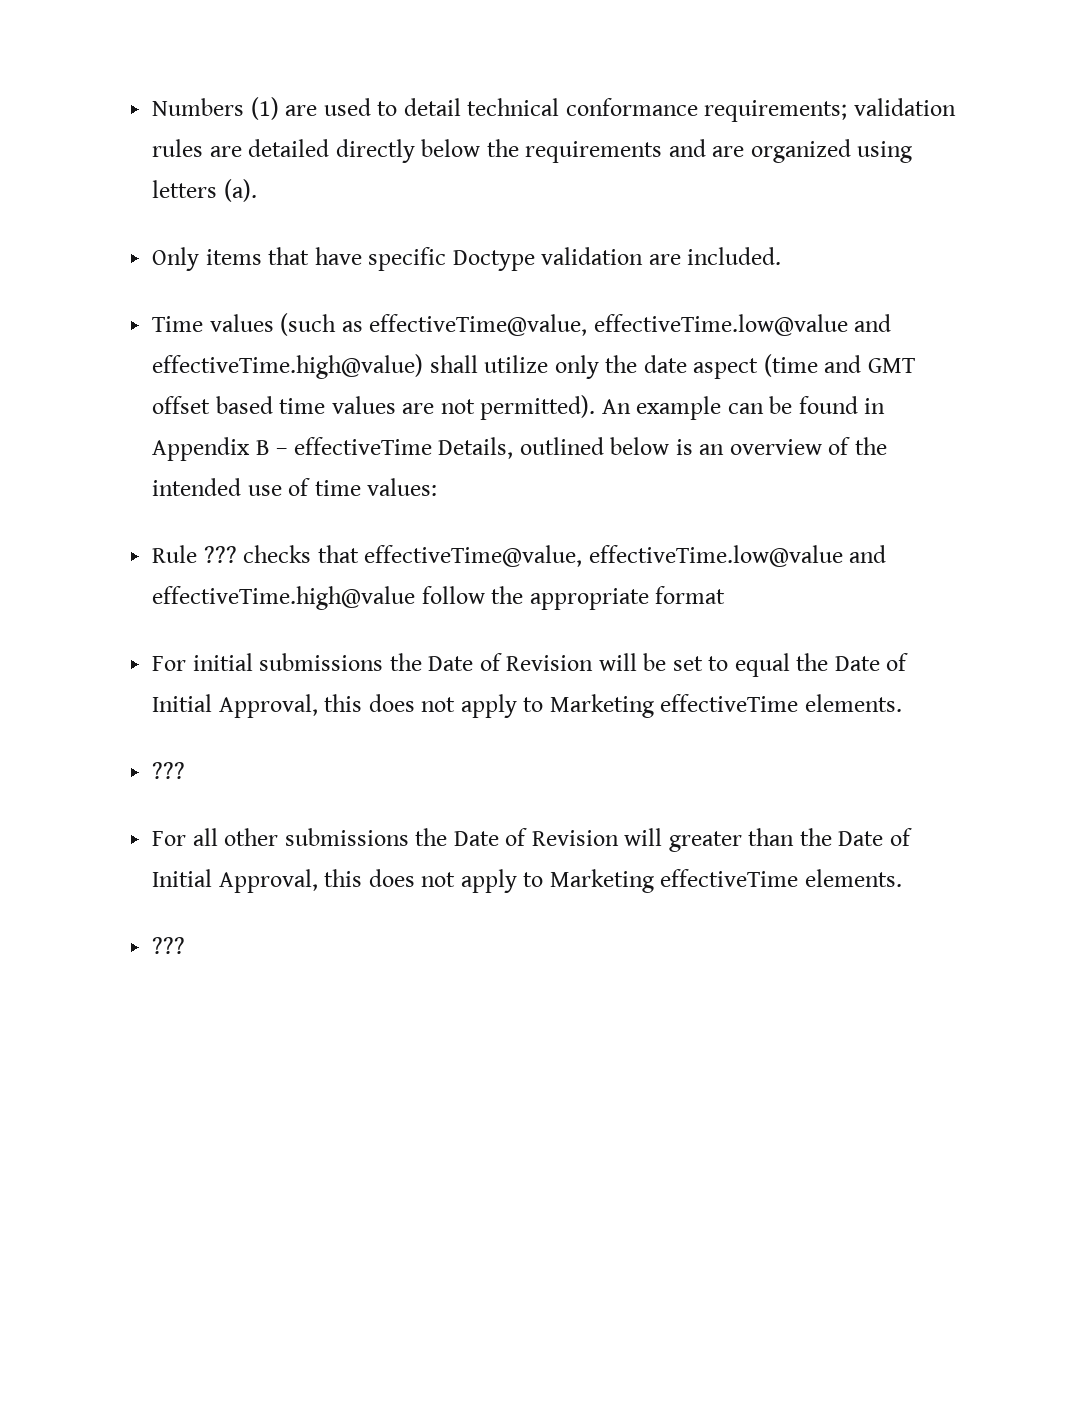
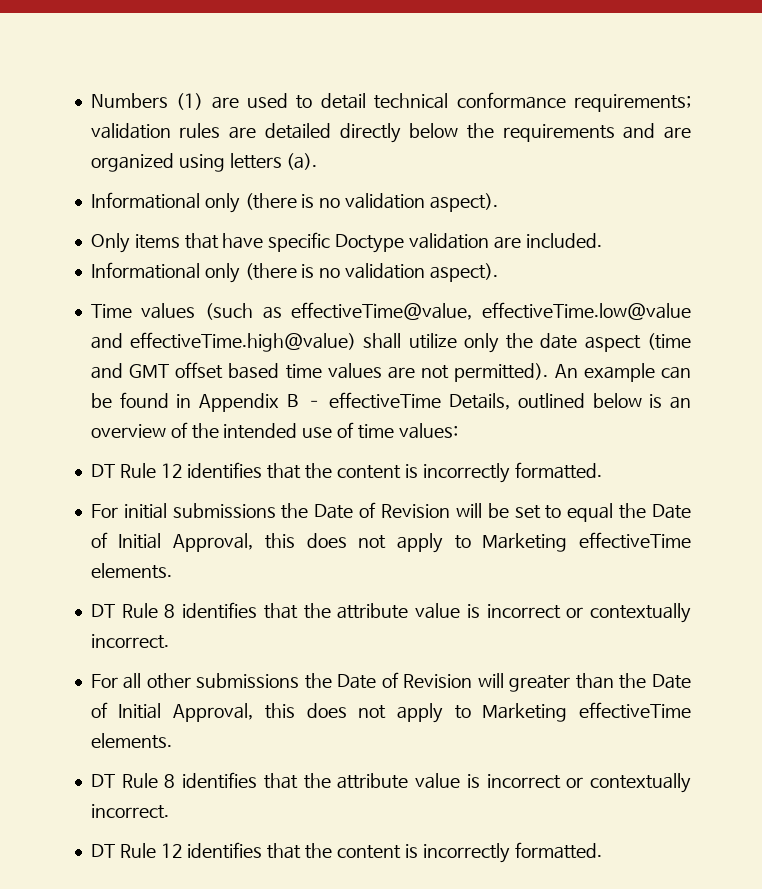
(257, 190) none -> [90,192,498,213] // Informational only (there is no validation aspect).
(782, 256) none -> [90,262,498,283] // Informational only (there is no validation aspect).
[152,545,887,567] [152,586,726,610] Rule ??? checks that effectiveTime@value, effectiveTime.low@value and effectiveTime.high@value follow the appropriate format -> [90,462,602,483] DT Rule 12 identifies that the content is incorrectly formatted.
[152,762,186,779] ??? -> [90,602,691,623] [90,634,169,649] DT Rule 8 identifies that the attribute value is incorrect or contextually incorrect.
[152,937,186,954] ??? -> [90,772,691,793] [90,804,169,819] [90,842,602,863] DT Rule 8 identifies that the attribute value is incorrect or contextually incorrect. // DT Rule 12 identifies that the content is incorrectly formatted.

